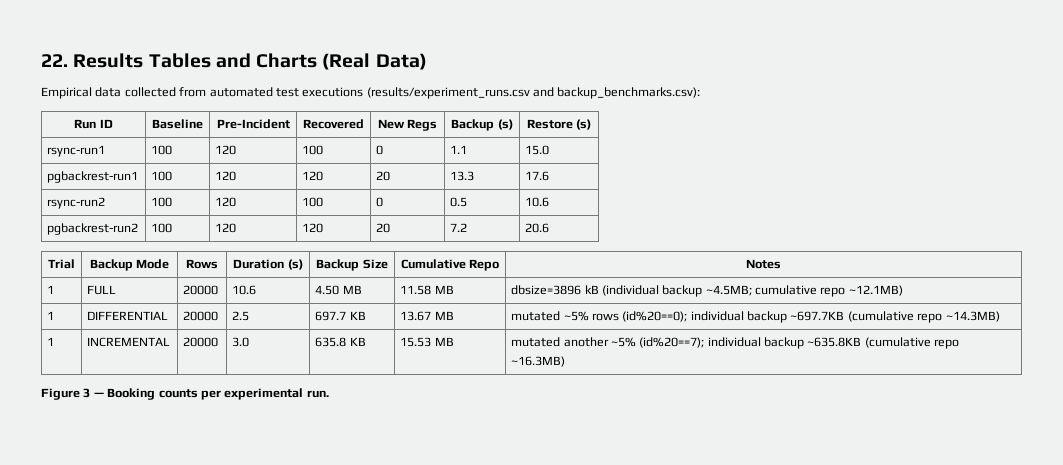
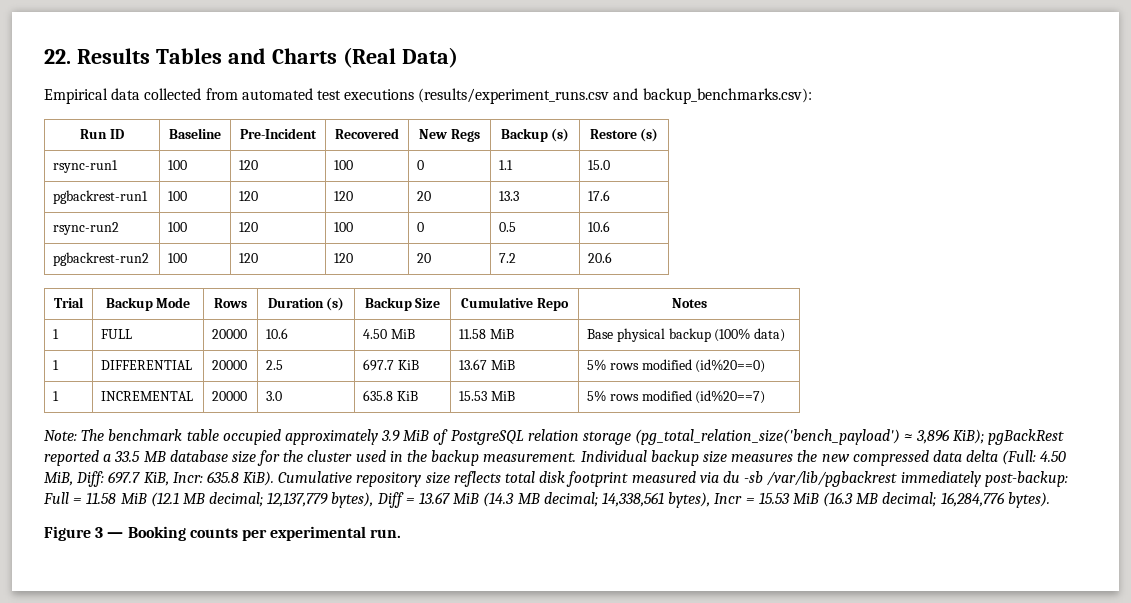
[342,285,362,294] [400,285,454,295] [511,285,903,297] MB | 11.58 MB | dbsize=3896 kB (individual backup ~4.5MB; cumulative repo ~12.1MB) -> [390,329,415,339] [459,329,514,339] [587,328,786,342] MiB | 11.58 MiB | Base physical backup (100% data)
[349,311,366,320] [400,311,454,321] [511,311,1000,323] KB | 13.67 MB | mutated ~5% rows (id%20==0); individual backup ~697.7KB (cumulative repo ~14.3MB) -> [397,360,419,370] [459,359,515,370] [587,359,766,373] KiB | 13.67 MiB | 5% rows modified (id%20==0)
[349,337,366,346] [400,337,454,347] [511,337,960,349] [511,356,566,367] KB | 15.53 MB | mutated another ~5% (id%20==7); individual backup ~635.8KB (cumulative repo ~16.3MB) -> [396,391,418,401] [459,391,515,401] [587,390,766,404] [44,429,1064,445] [44,450,1067,466] [44,471,1068,487] [43,492,1050,508] KiB | 15.53 MiB | 5% rows modified (id%20==7) // Note: The benchmark table occupied approximately 3.9 MiB of PostgreSQL relation storage (pg_total_relation_size('bench_payload') ≈ 3,896 KiB); pgBackRest reported a 33.5 MB database size for the cluster used in the backup measurement. Individual backup size measures the new compressed data delta (Full: 4.50 MiB, Diff: 697.7 KiB, Incr: 635.8 KiB). Cumulative repository size reflects total disk footprint measured via du -sb /var/lib/pgbackrest immediately post-backup: Full = 11.58 MiB (12.1 MB decimal; 12,137,779 bytes), Diff = 13.67 MiB (14.3 MB decimal; 14,338,561 bytes), Incr = 15.53 MiB (16.3 MB decimal; 16,284,776 bytes).

